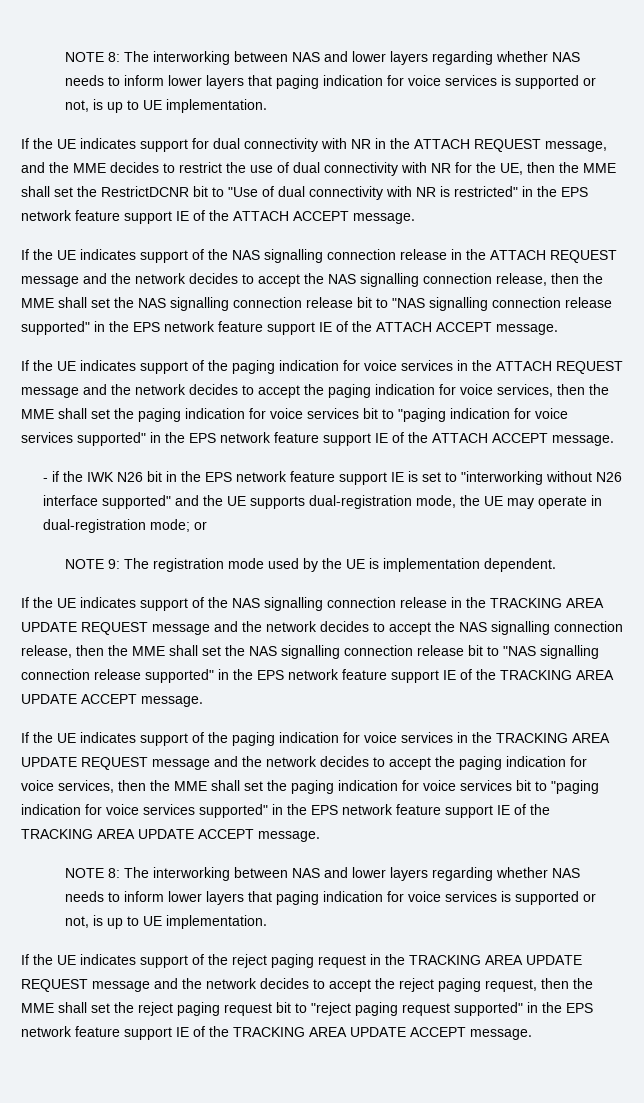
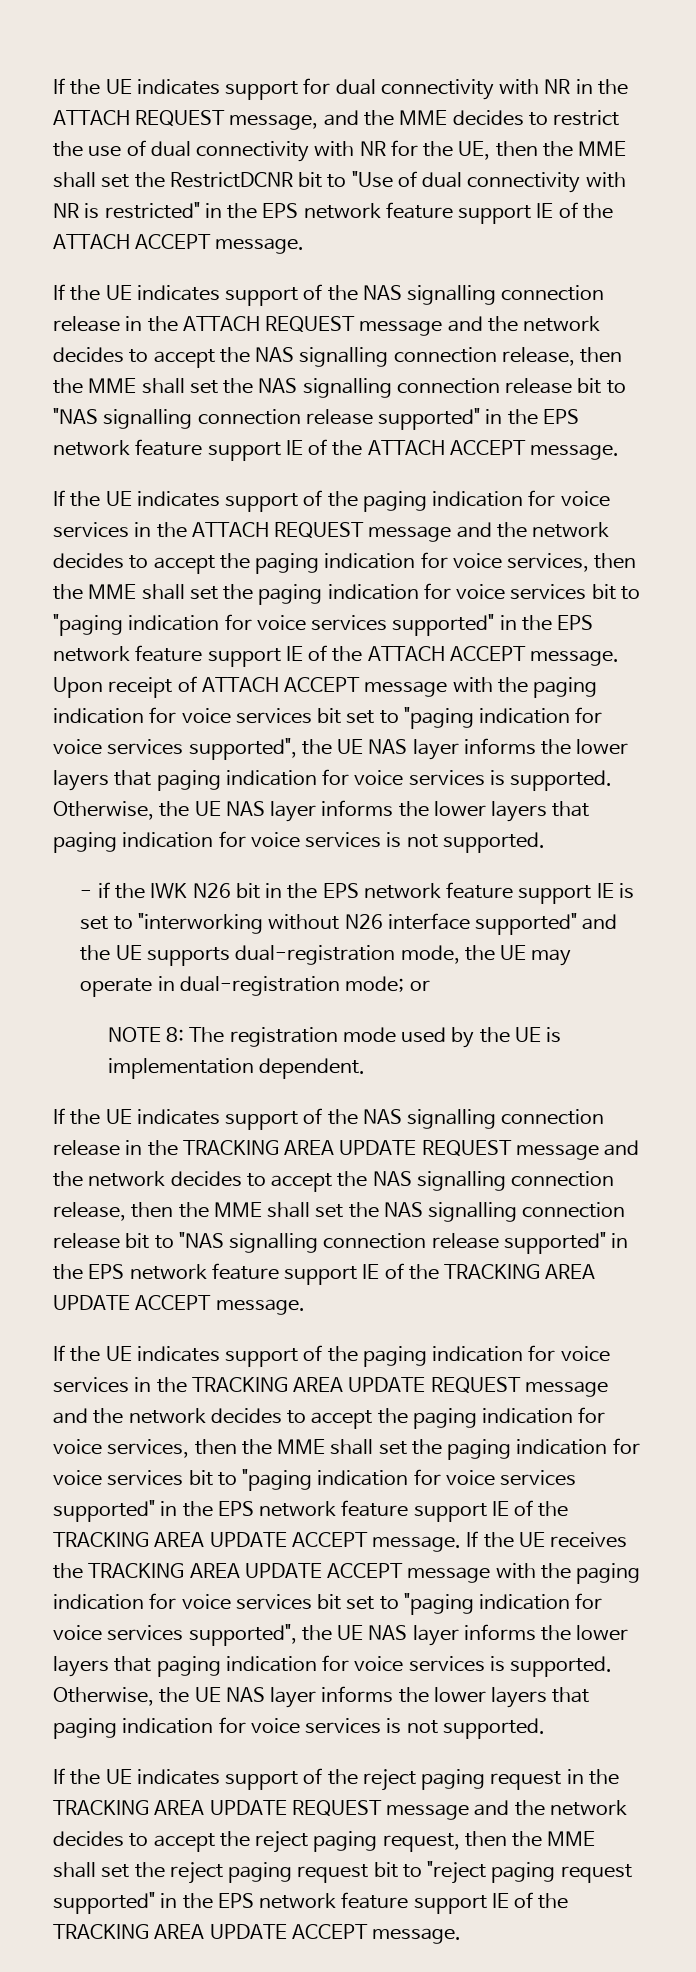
[65,51,581,65] [65,75,597,89] [65,99,268,113] NOTE 8: The interworking between NAS and lower layers regarding whether NAS needs to inform lower layers that paging indication for voice services is supported or not, is up to UE implementation. // -> (53, 86) none
(614, 440) none -> [53,676,598,698] [53,707,603,729] [53,738,629,760] [53,769,613,791] [53,800,590,822] [53,831,545,853] Upon receipt of ATTACH ACCEPT message with the paging indication for voice services bit set to "paging indication for voice services supported", the UE NAS layer informs the lower layers that paging indication for voice services is supported. Otherwise, the UE NAS layer informs the lower layers that paging indication for voice services is not supported.
[108,559,121,569] 9: -> [166,1027,185,1042] 8:
[65,867,581,881] [65,891,597,905] [65,915,268,929] // NOTE 8: The interworking between NAS and lower layers regarding whether NAS needs to inform lower layers that paging indication for voice services is supported or not, is up to UE implementation. -> [466,1531,628,1548] [53,1563,641,1584] [53,1593,603,1615] [53,1624,629,1646] [53,1655,613,1677] [53,1686,590,1708] [53,1717,545,1739] If the UE receives the TRACKING AREA UPDATE ACCEPT message with the paging indication for voice services bit set to "paging indication for voice services supported", the UE NAS layer informs the lower layers that paging indication for voice services is supported. Otherwise, the UE NAS layer informs the lower layers that paging indication for voice services is not supported.

